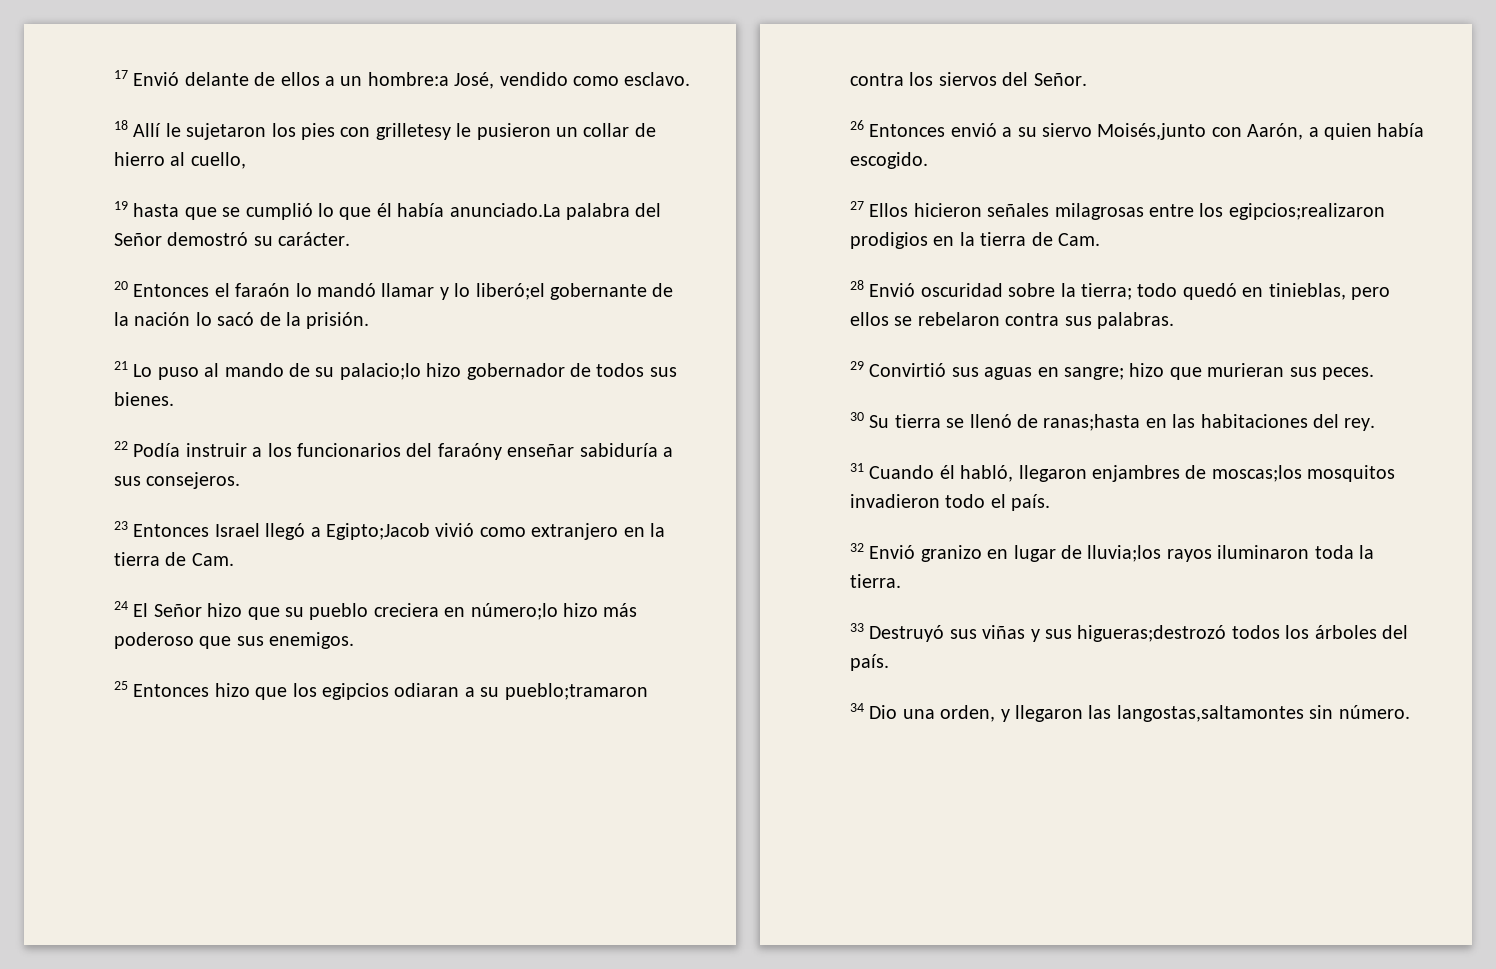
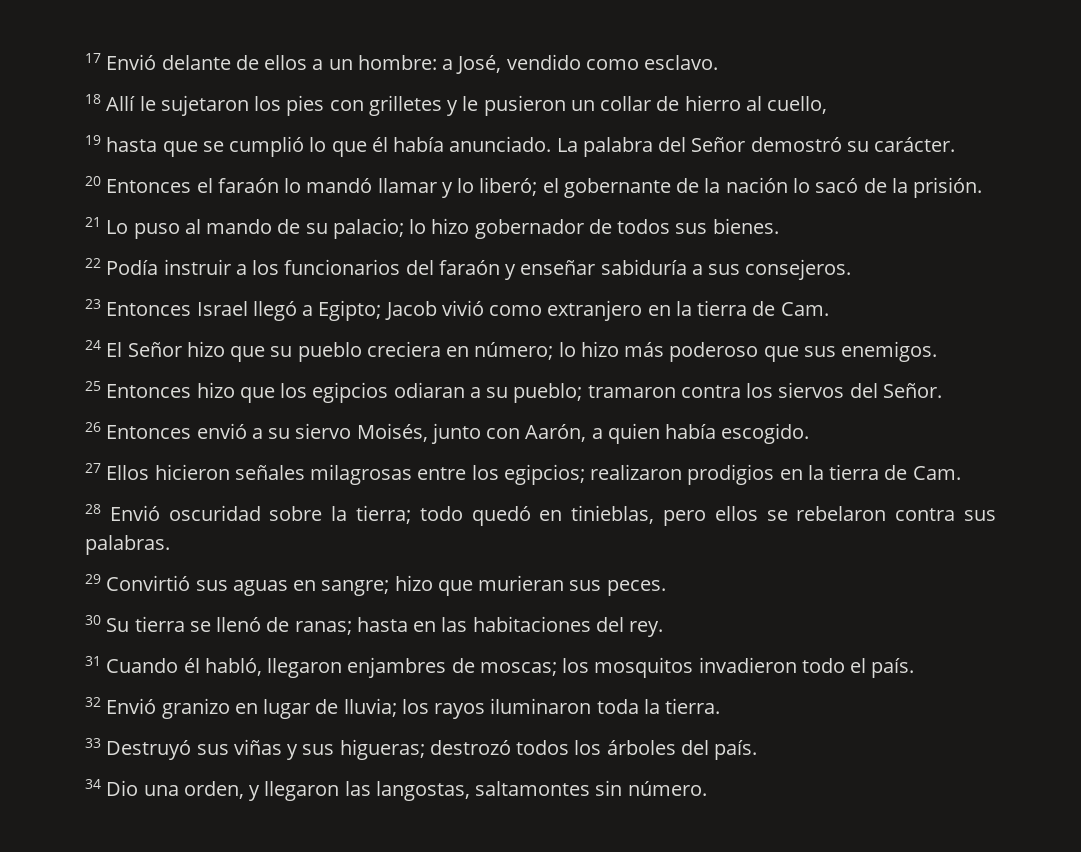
[367,72,449,86] hombre:a -> [357,55,454,70] hombre: a
[375,123,451,140] grilletesy -> [368,95,459,116] grilletes y
[449,203,561,217] anunciado.La -> [449,136,578,152] anunciado. La
[475,283,545,300] liberó;el -> [479,177,559,196] liberó; el
[339,363,421,380] palacio;lo -> [332,218,427,239] palacio; lo
[437,443,502,460] faraóny -> [438,260,517,280] faraón y
[326,523,430,540] Egipto;Jacob -> [318,300,437,321] Egipto; Jacob
[470,603,558,620] número;lo -> [474,342,576,360] número; lo
[504,683,648,700] pueblo;tramaron -> [513,383,676,403] pueblo; tramaron
[1097,123,1207,140] Moisés,junto -> [356,423,481,444] Moisés, junto
[1228,203,1385,220] egipcios;realizaron -> [503,464,683,485] egipcios; realizaron
[1043,414,1141,431] ranas;hasta -> [294,617,408,635] ranas; hasta
[1211,465,1302,482] moscas;los -> [479,658,590,676] moscas; los
[1087,545,1162,562] lluvia;los -> [343,698,429,717] lluvia; los
[1077,625,1227,642] higueras;destrozó -> [339,739,511,760] higueras; destrozó
[1116,705,1304,722] langostas,saltamontes -> [375,781,591,801] langostas, saltamontes

